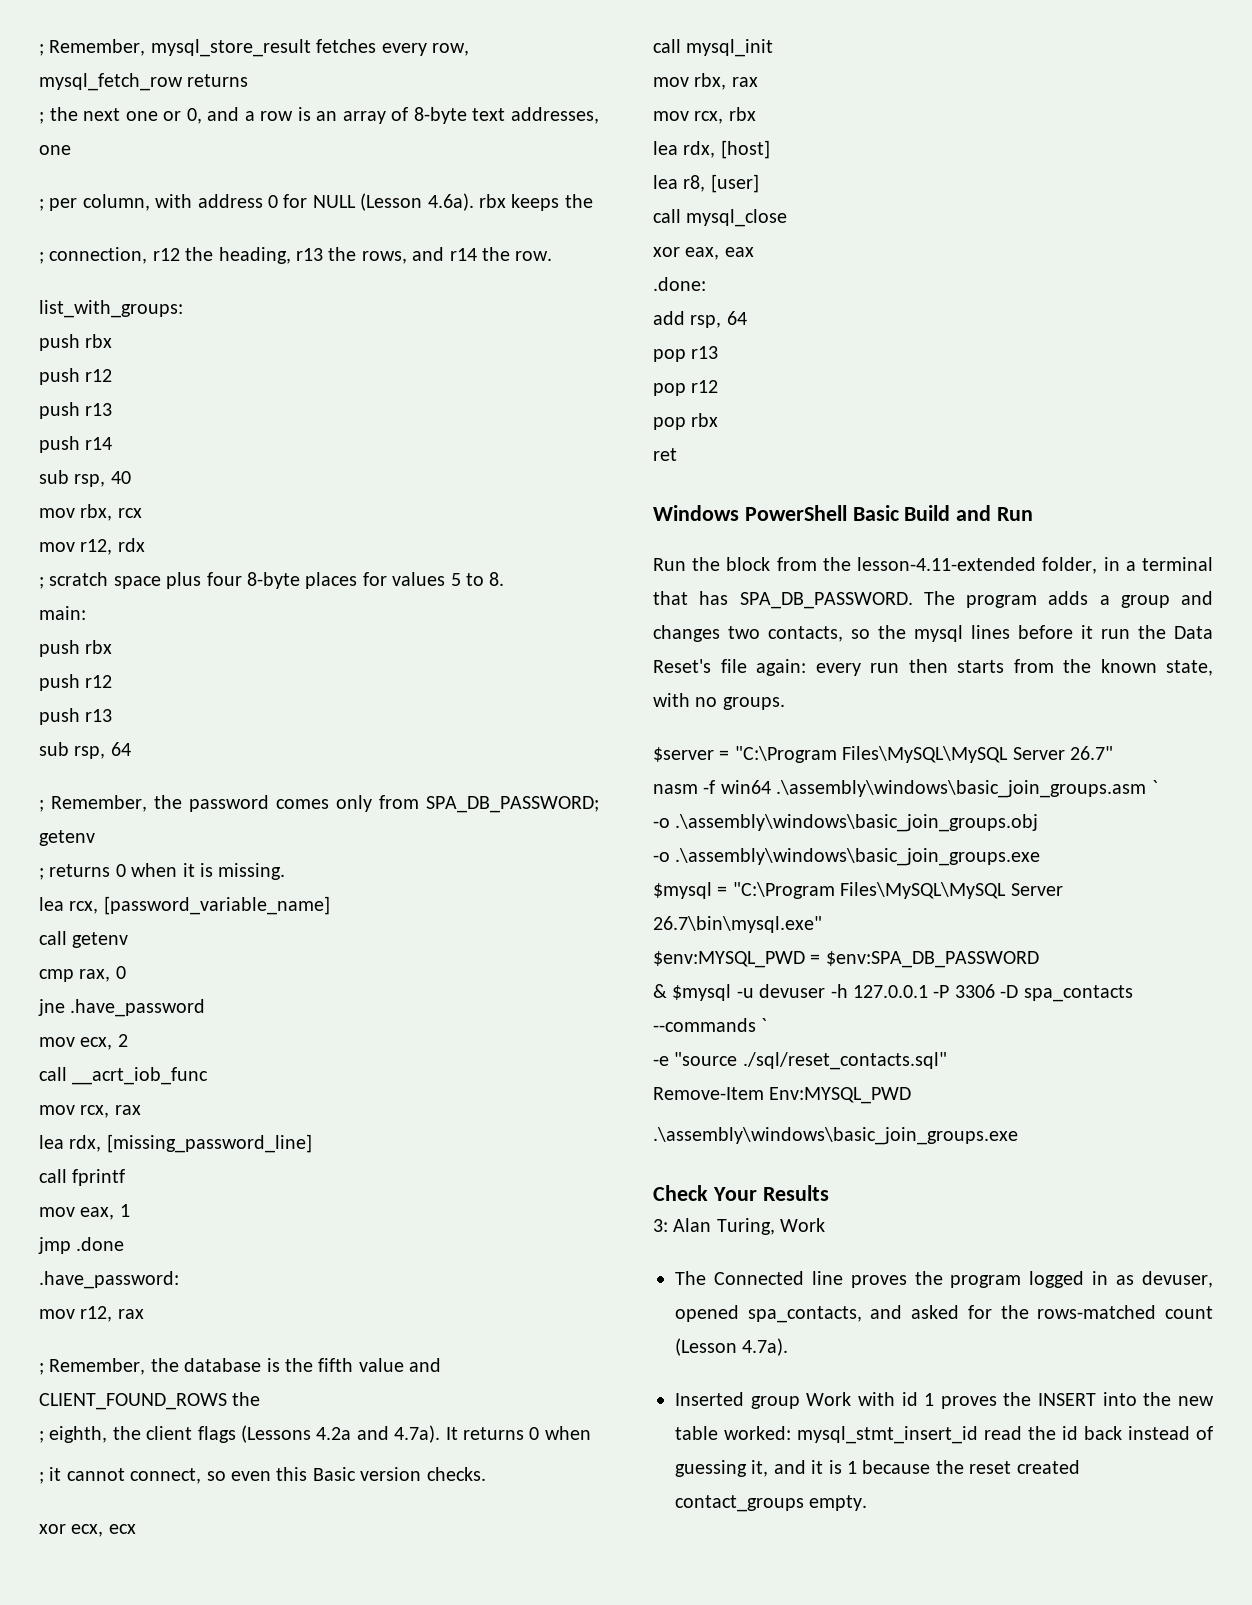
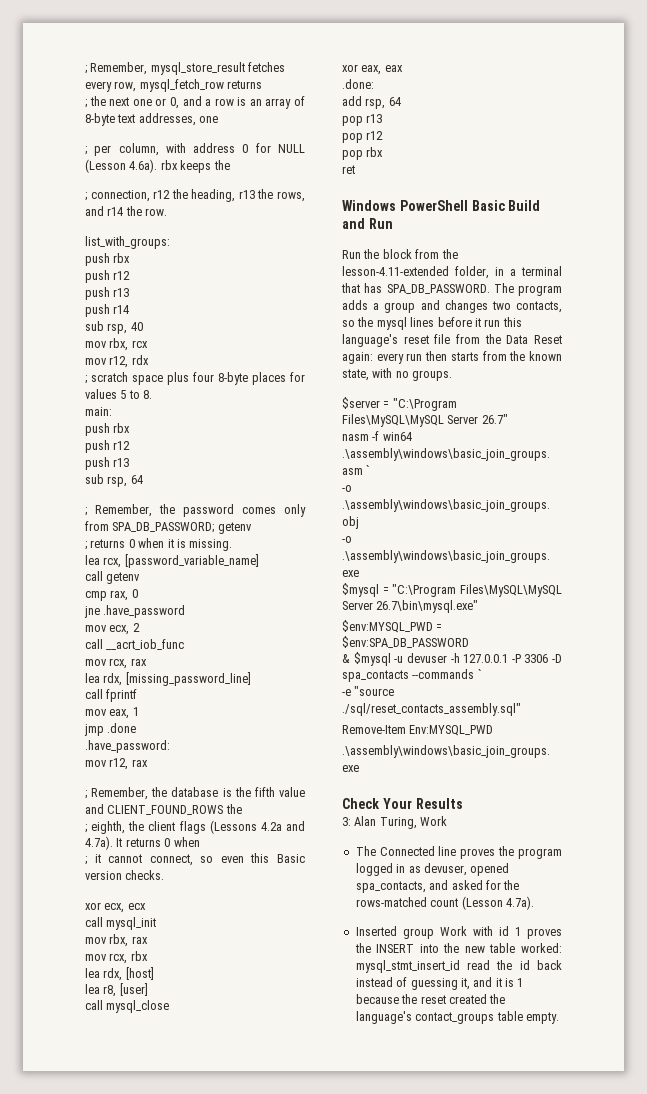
[1138,625,1213,639] [653,659,747,673] the Data Reset's file -> [502,317,522,327] [342,334,562,347] this language's reset file from the Data Reset
[742,1052,947,1070] ./sql/reset_contacts.sql" -> [342,703,521,716] ./sql/reset_contacts_assembly.sql"
[675,1495,804,1512] contact_groups -> [489,994,506,1004] [355,1011,523,1024] the language's contact_groups table

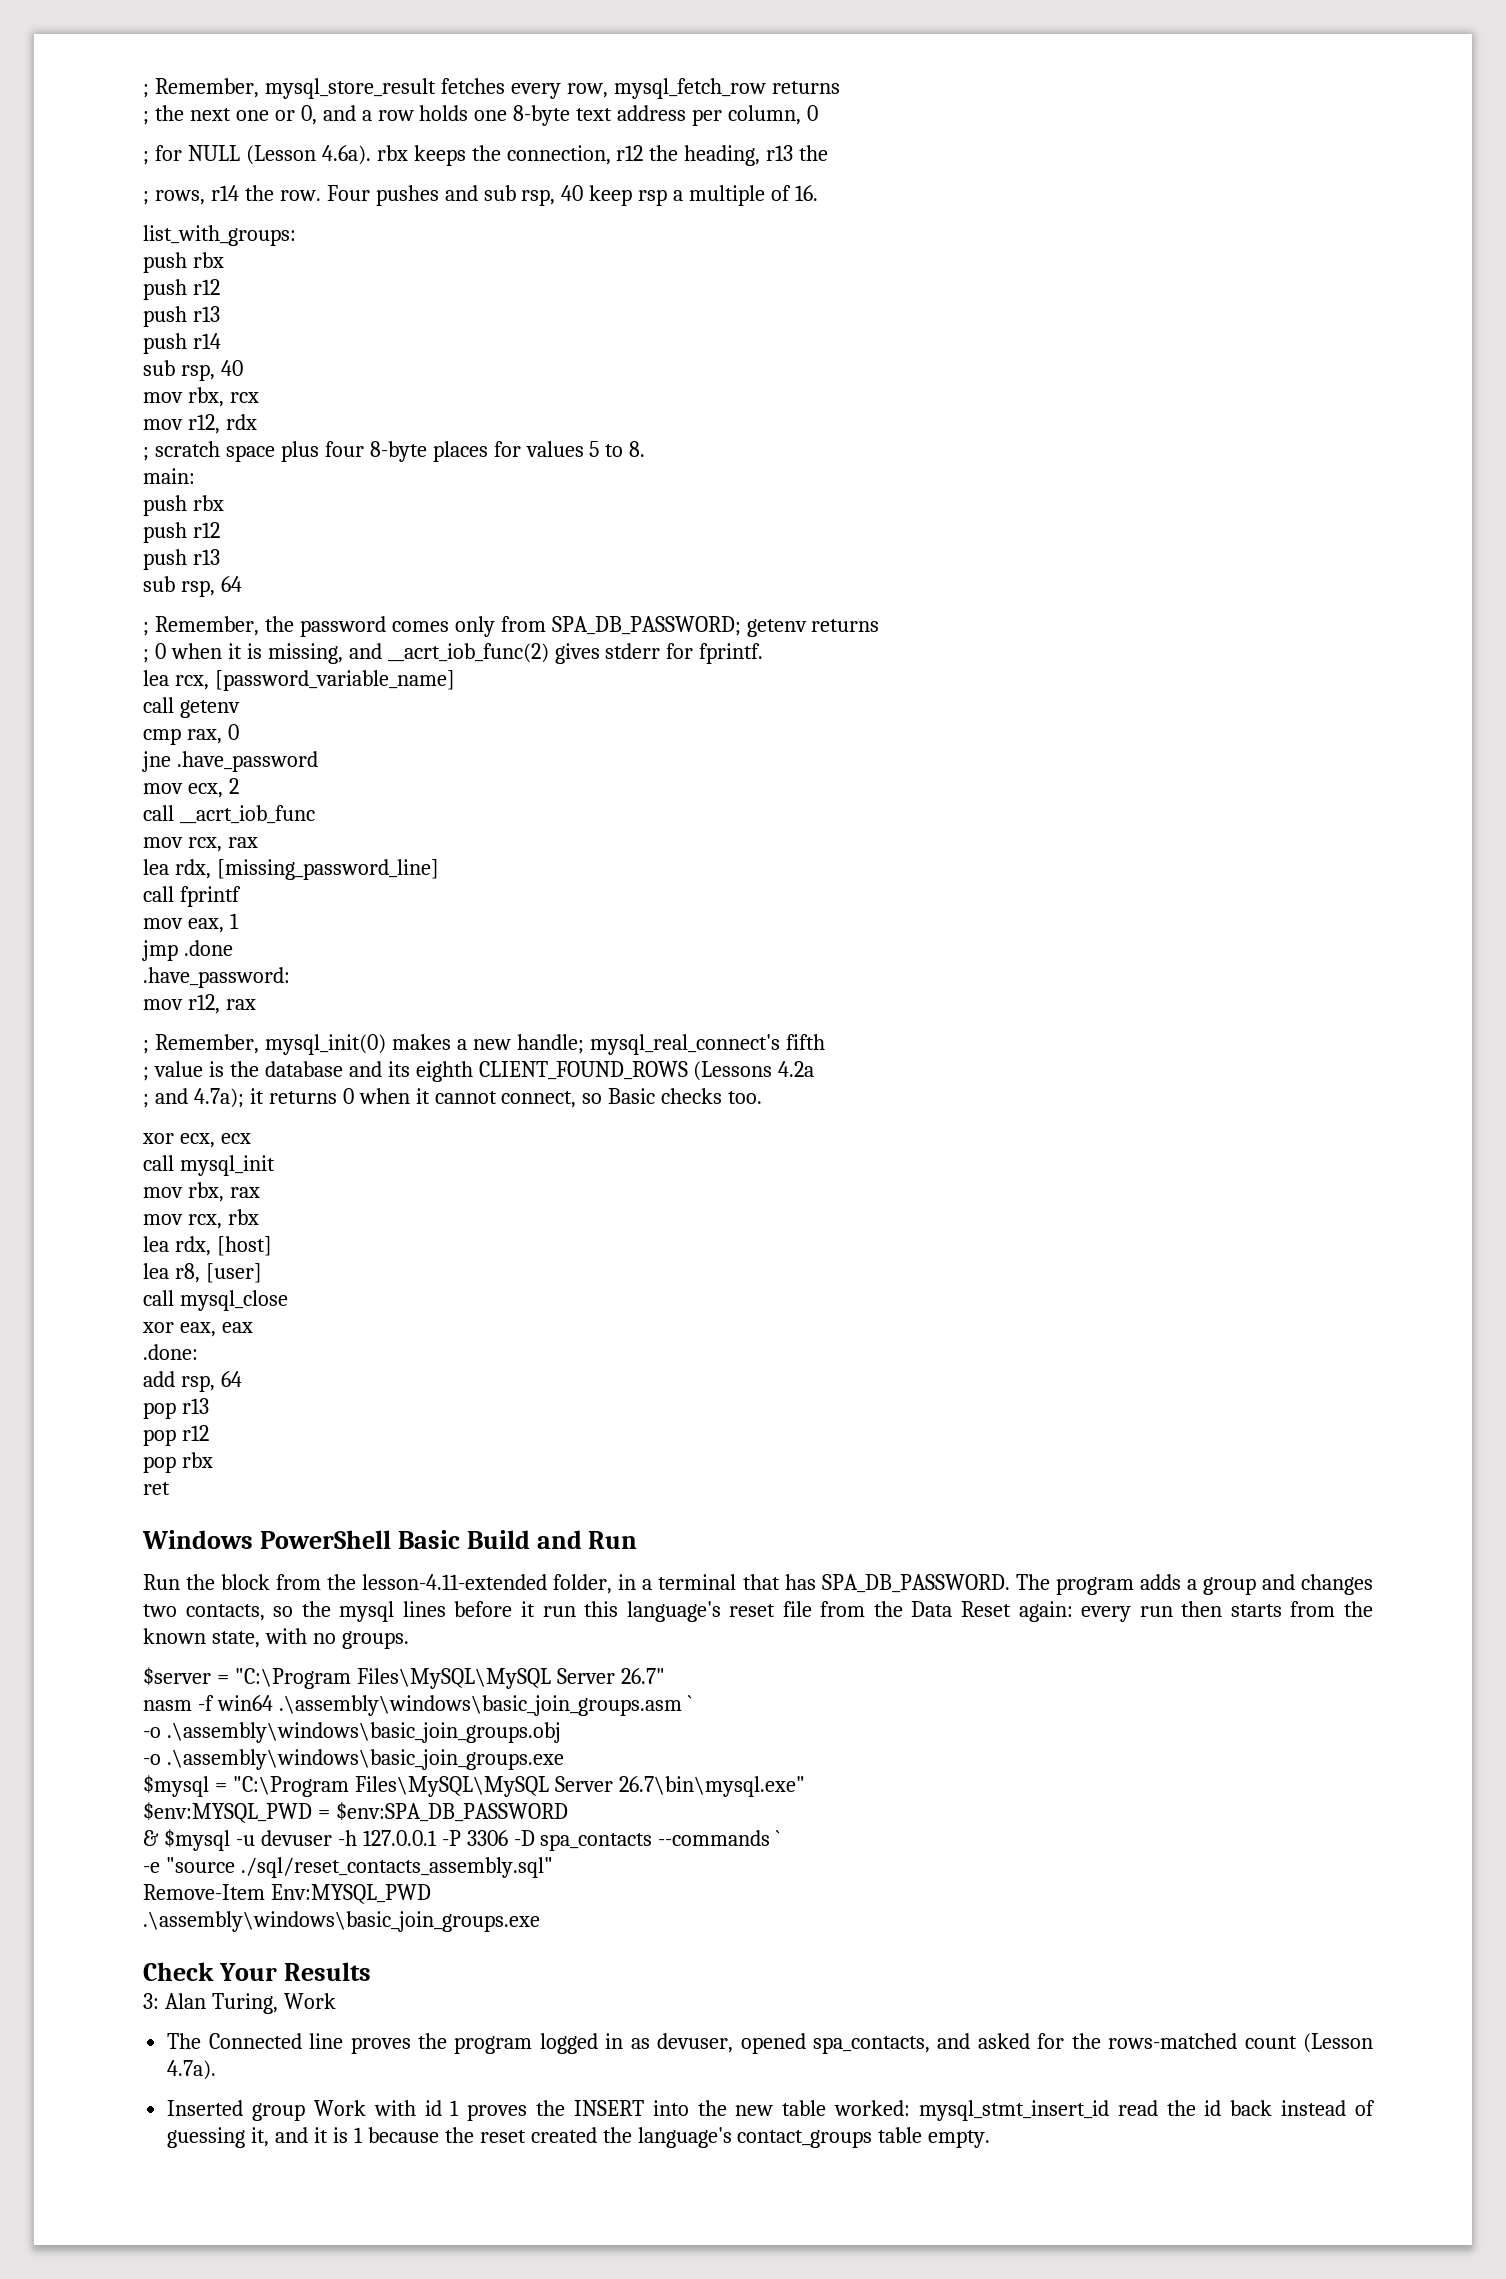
[237,96,305,109] [85,113,219,126] [85,143,249,156] is an array of 8-byte text addresses, one // ; per column, with address 0 -> [419,105,819,126] [143,151,149,165] holds one 8-byte text address per column, 0 // ;
[85,192,87,201] // ; -> (501, 153) none
[277,191,305,202] [85,206,104,216] rows, and -> [143,190,205,205] // ; rows,
(168, 212) none -> [326,185,819,206] Four pushes and sub rsp, 40 keep rsp a multiple of 16.
[85,539,126,550] // ; returns -> [811,619,880,632] [143,649,149,663] returns // ;
[189,539,233,551] missing. -> [267,643,764,664] missing, and __acrt_iob_func(2) gives stderr for fprintf.
[151,787,305,797] [85,804,242,815] [85,820,305,834] [85,836,200,850] [85,856,87,865] the database is the fifth value and CLIENT_FOUND_ROWS the // ; eighth, the client flags (Lessons 4.2a and 4.7a). It returns 0 when // ; -> [264,1034,825,1055] [143,1061,815,1082] [143,1088,410,1108] mysql_init(0) makes a new handle; mysql_real_connect's fifth // ; value is the database and its eighth CLIENT_FOUND_ROWS (Lessons 4.2a // ; and 4.7a); it returns 0 when
[220,853,305,863] [85,870,165,880] even this Basic version checks. -> [608,1088,763,1104] Basic checks too.

